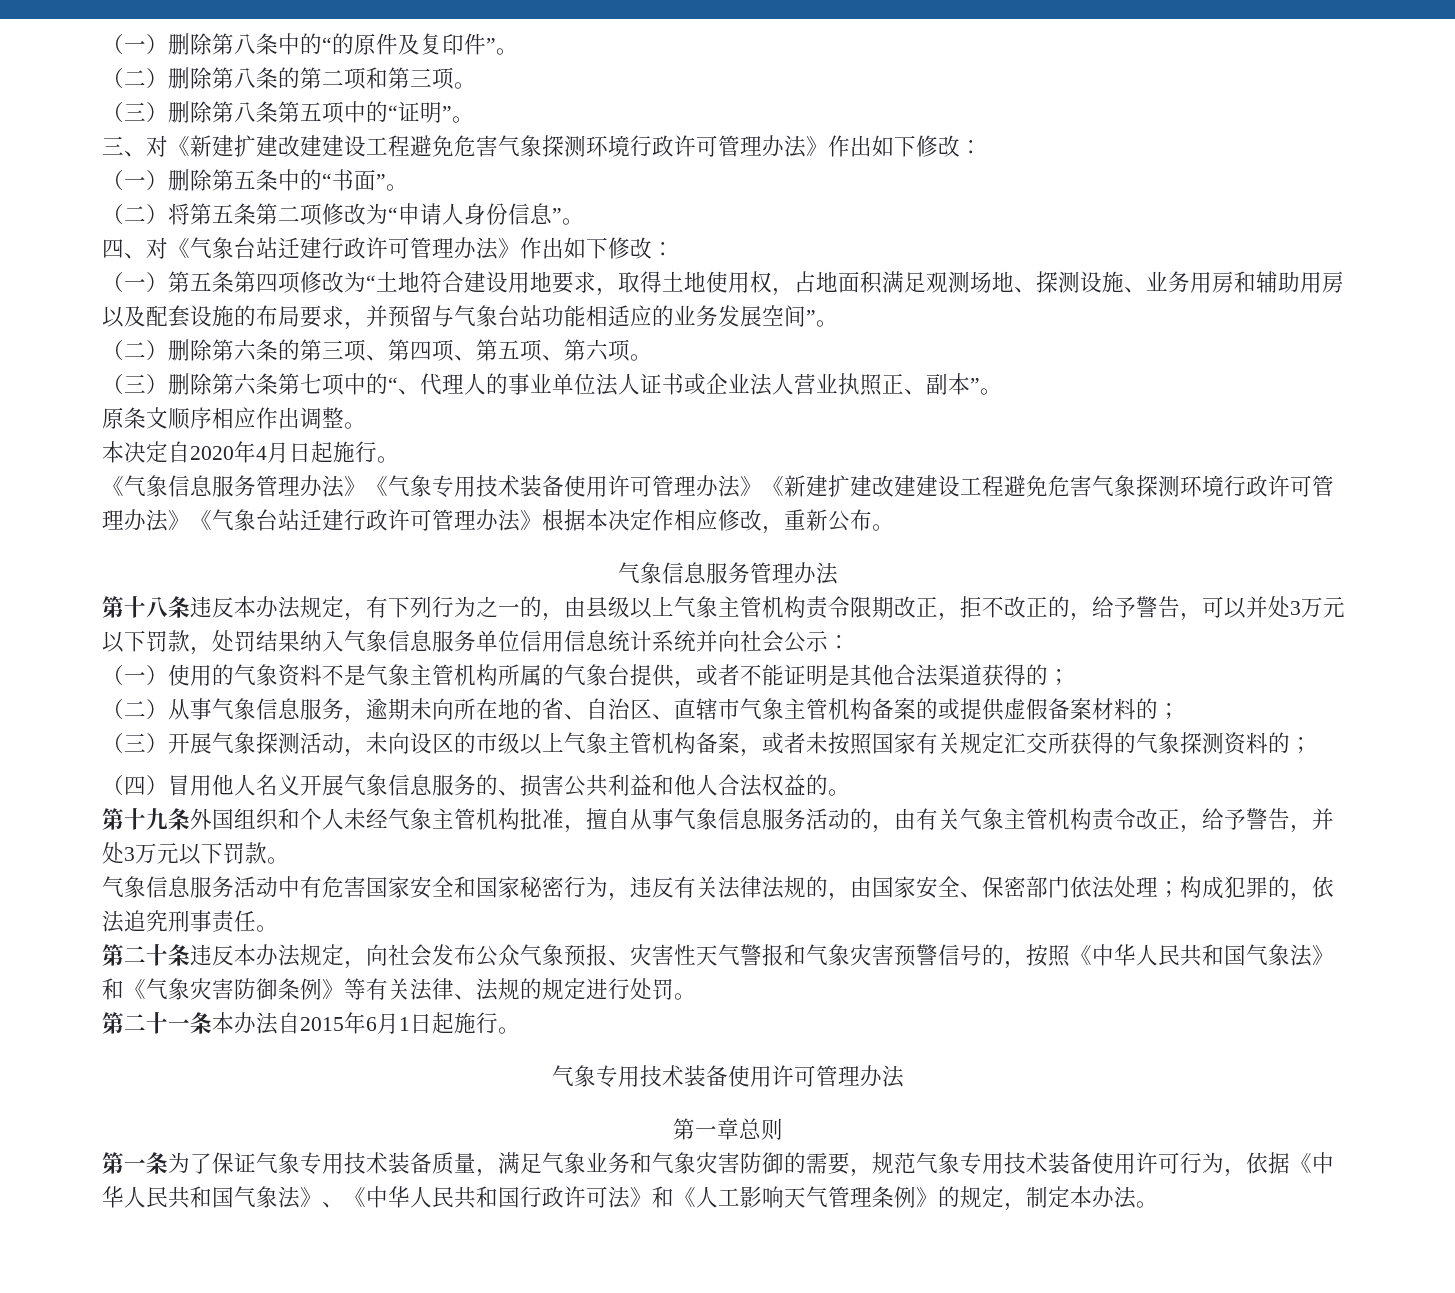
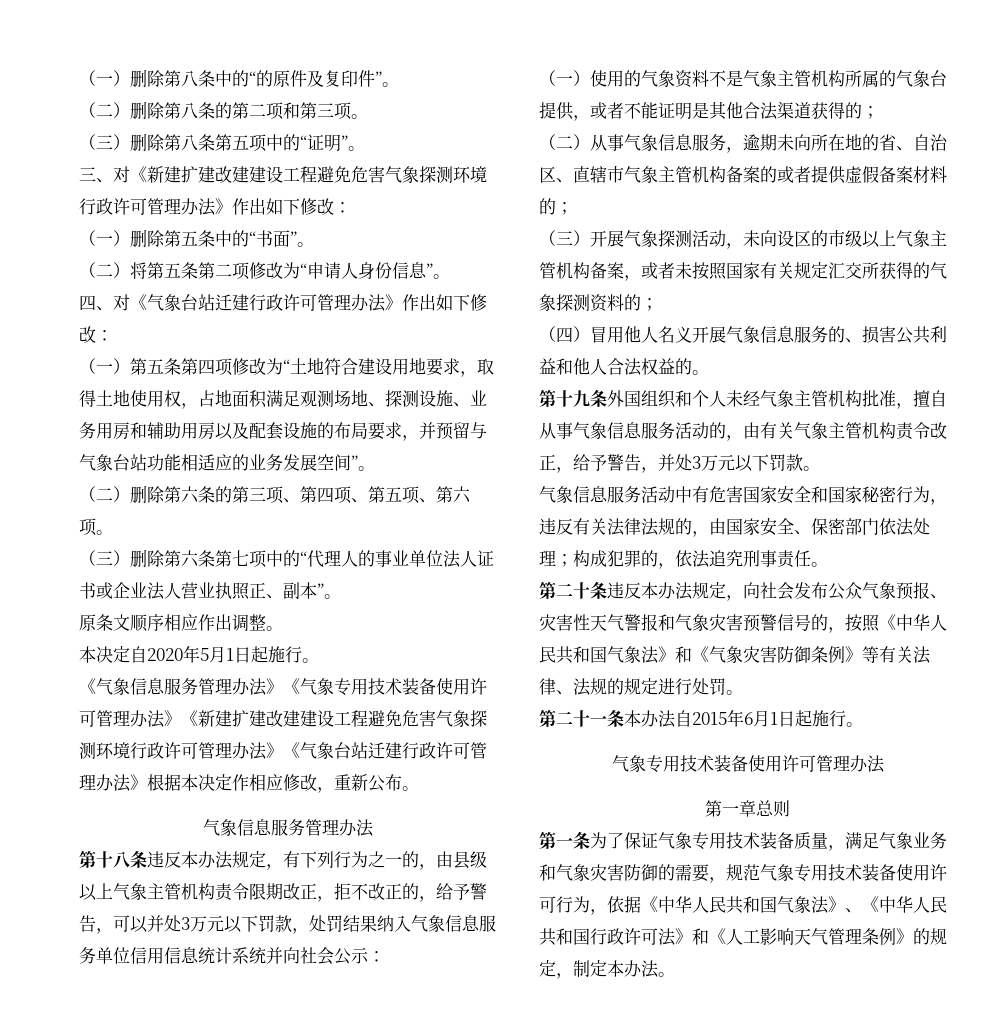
[398,389,420,395] 、 -> (307, 558) none
[256,442,289,463] 4月 -> [200,646,234,663] 5月1
(960, 709) none -> [794,166,811,183] 者

